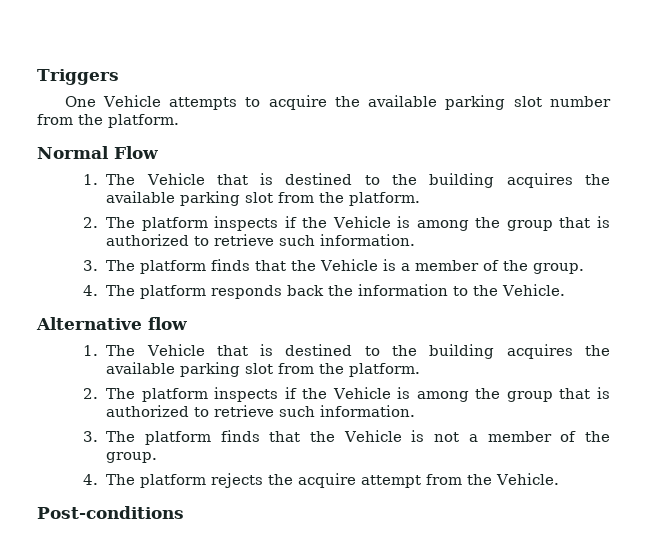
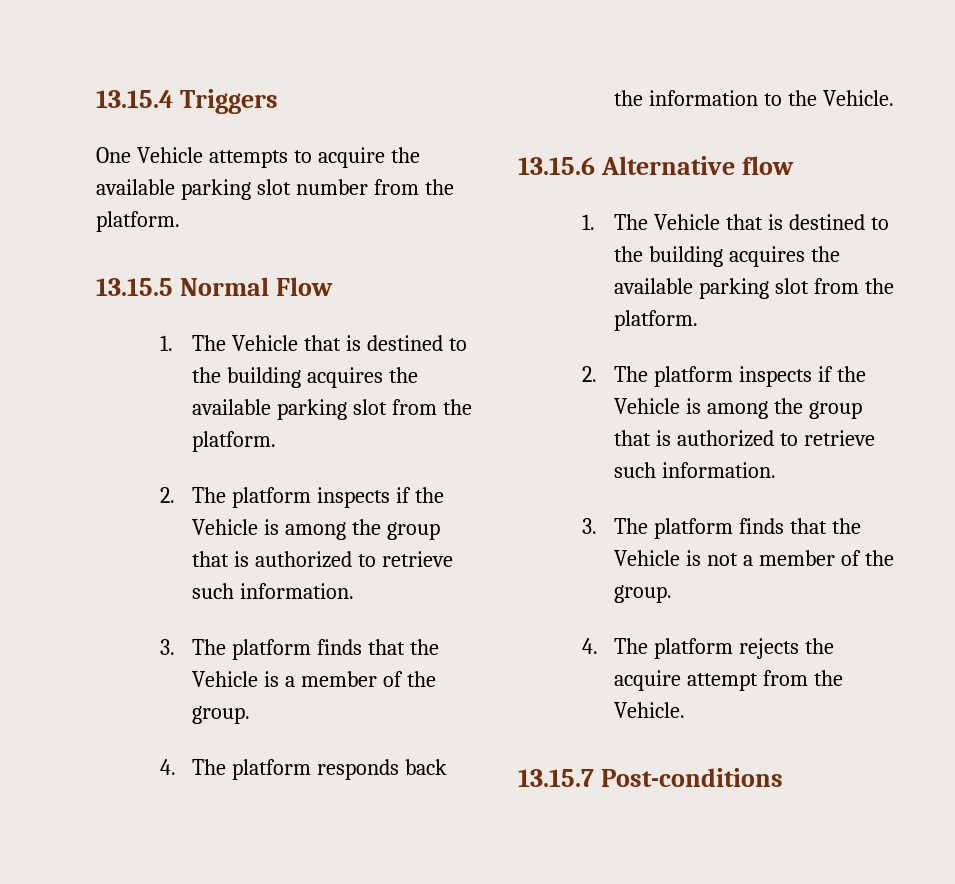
(37, 77) none -> [96,90,173,108] 13.15.4
(179, 121) none -> [96,278,173,296] 13.15.5
(566, 290) none -> [518,157,595,175] 13.15.6
(560, 479) none -> [518,769,594,787] 13.15.7

